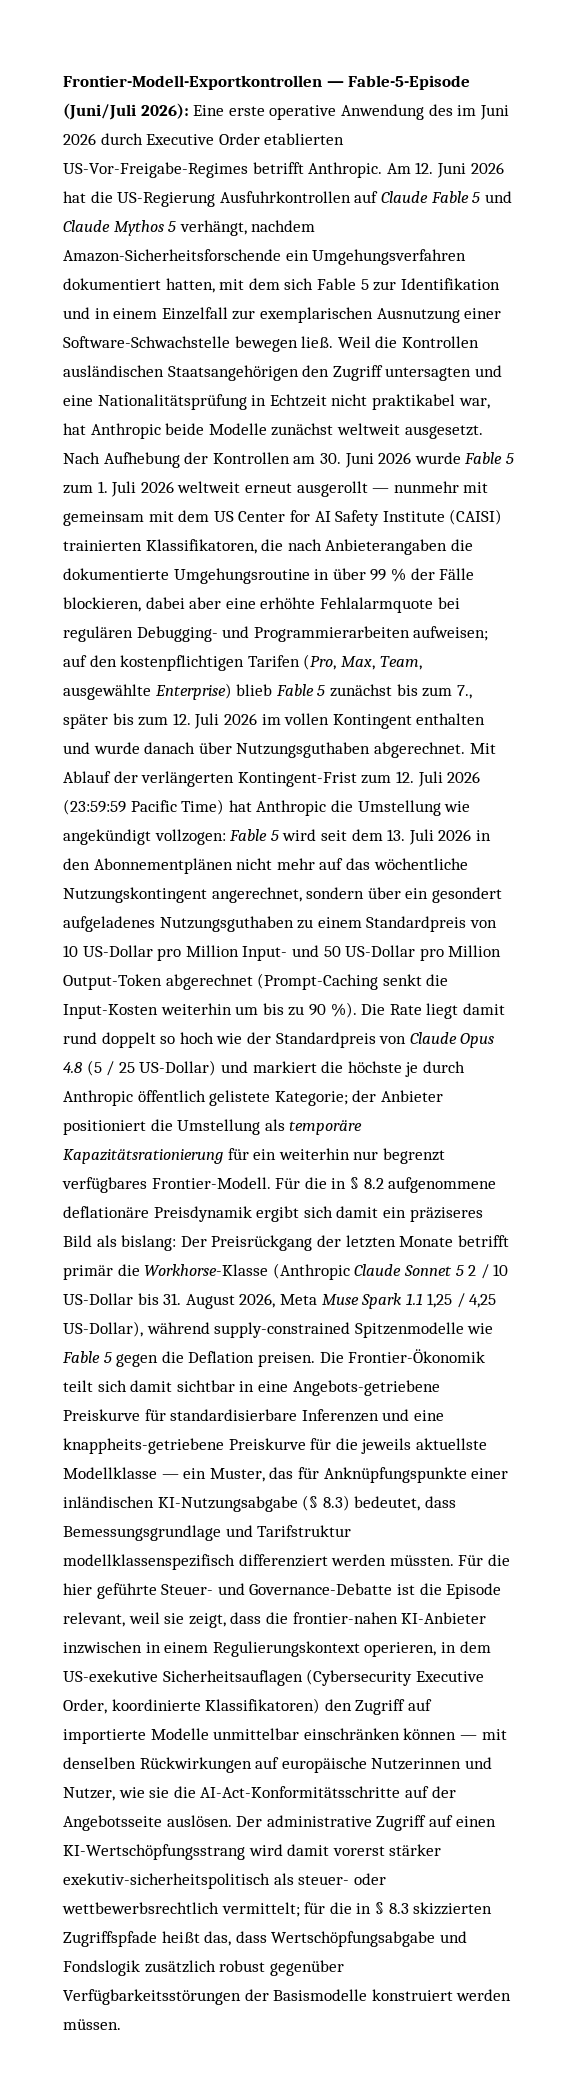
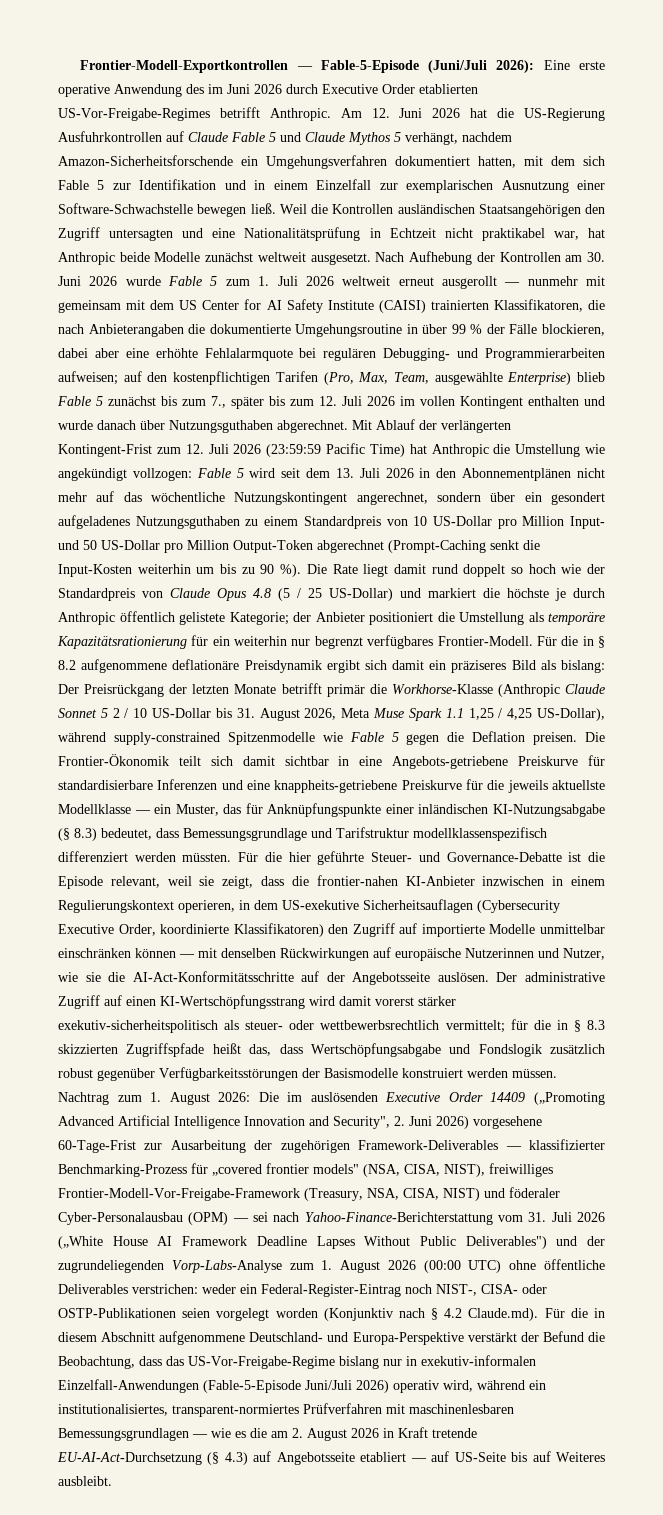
(121, 2024) none -> [58,1092,606,1105] [58,1115,542,1129] [58,1139,605,1153] [58,1163,553,1177] [58,1187,560,1201] [58,1212,606,1225] [58,1236,605,1249] [58,1259,605,1273] [58,1284,547,1297] [58,1308,605,1321] [58,1331,605,1345] [58,1355,536,1369] [58,1379,546,1393] [58,1403,514,1417] [58,1427,477,1441] [57,1451,605,1465] [58,1476,112,1486] Nachtrag zum 1. August 2026: Die im auslösenden Executive Order 14409 („Promoting Advanced Artificial Intelligence Innovation and Security", 2. Juni 2026) vorgesehene 60-Tage-Frist zur Ausarbeitung der zugehörigen Framework-Deliverables — klassifizierter Benchmarking-Prozess für „covered frontier models" (NSA, CISA, NIST), freiwilliges Frontier-Modell-Vor-Freigabe-Framework (Treasury, NSA, CISA, NIST) und föderaler Cyber-Personalausbau (OPM) — sei nach Yahoo-Finance-Berichterstattung vom 31. Juli 2026 („White House AI Framework Deadline Lapses Without Public Deliverables") und der zugrundeliegenden Vorp-Labs-Analyse zum 1. August 2026 (00:00 UTC) ohne öffentliche Deliverables verstrichen: weder ein Federal-Register-Eintrag noch NIST-, CISA- oder OSTP-Publikationen seien vorgelegt worden (Konjunktiv nach § 4.2 Claude.md). Für die in diesem Abschnitt aufgenommene Deutschland- und Europa-Perspektive verstärkt der Befund die Beobachtung, dass das US-Vor-Freigabe-Regime bislang nur in exekutiv-informalen Einzelfall-Anwendungen (Fable-5-Episode Juni/Juli 2026) operativ wird, während ein institutionalisiertes, transparent-normiertes Prüfverfahren mit maschinenlesbaren Bemessungsgrundlagen — wie es die am 2. August 2026 in Kraft tretende EU-AI-Act-Durchsetzung (§ 4.3) auf Angebotsseite etabliert — auf US-Seite bis auf Weiteres ausbleibt.

